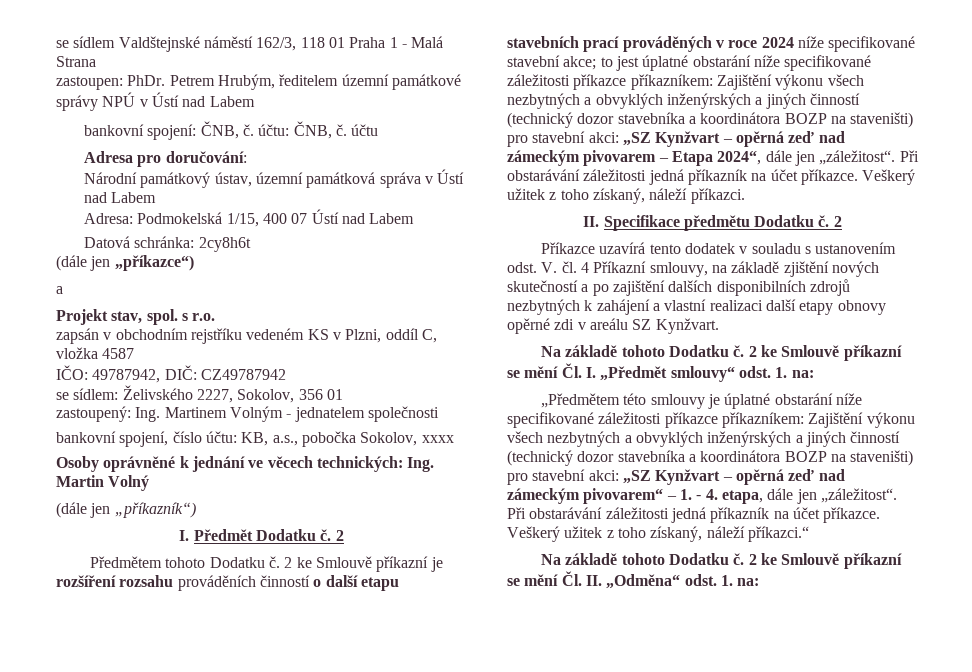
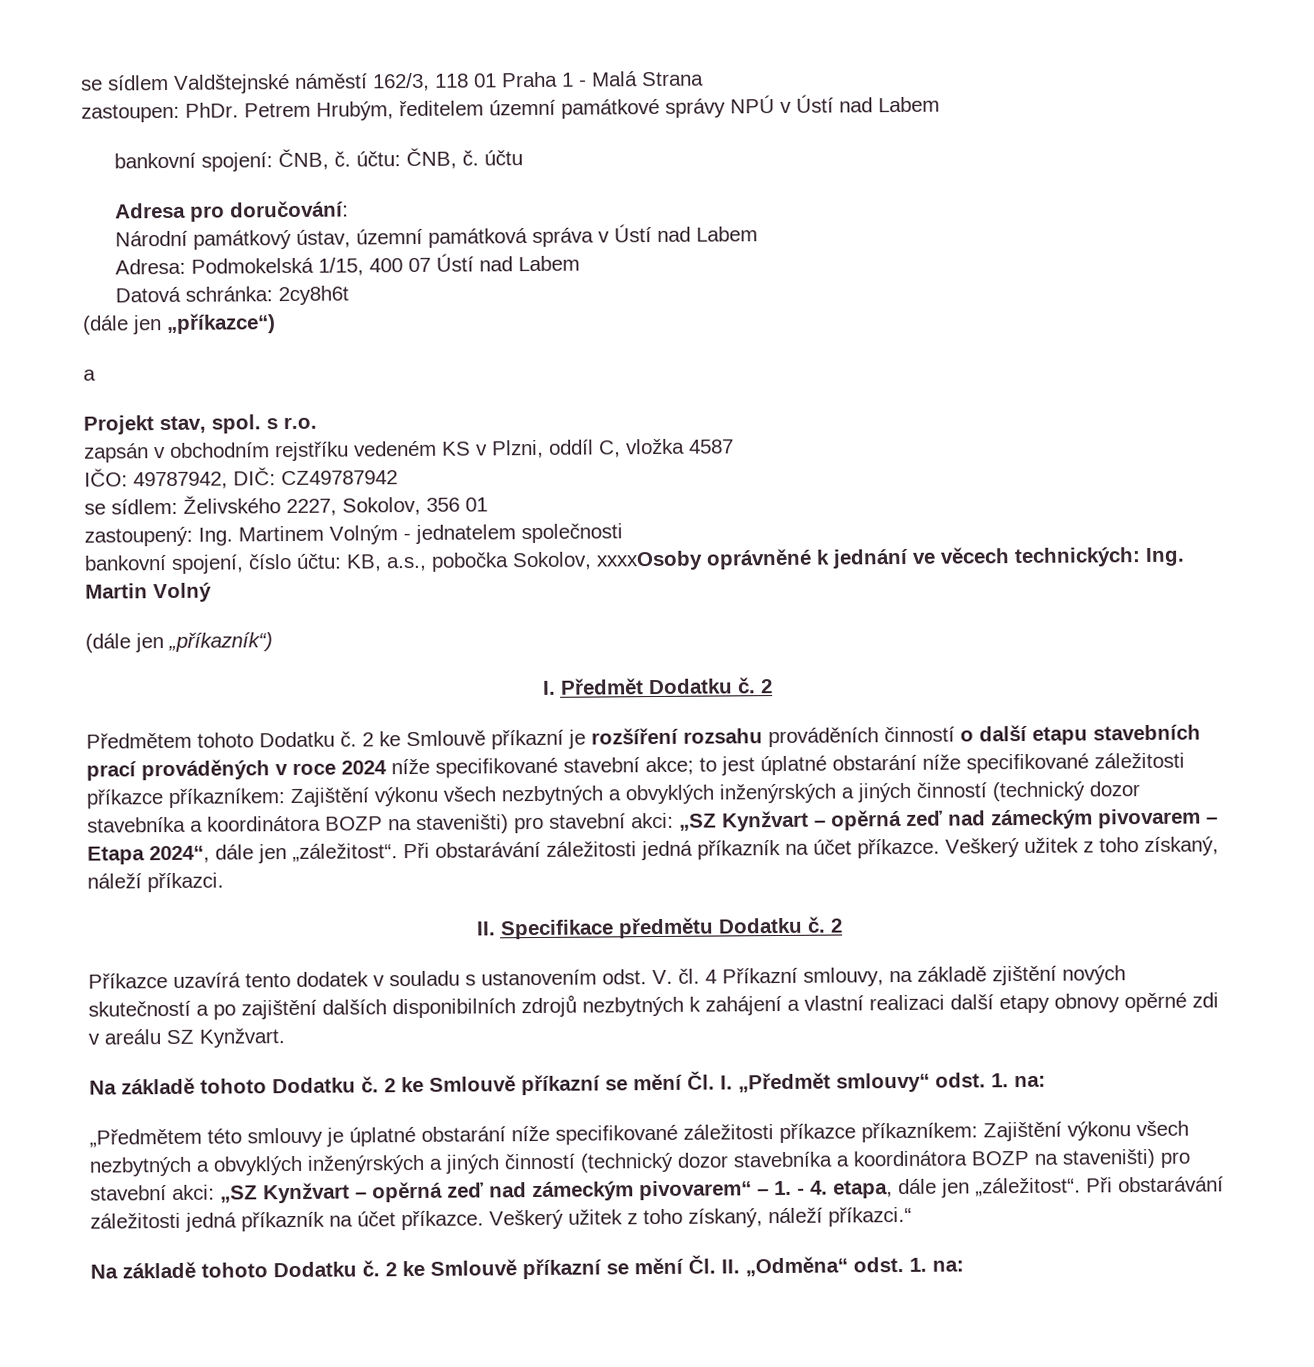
[421,435,454,443] [56,456,99,472] xxxx // Osoby -> [596,550,703,571] xxxxOsoby

